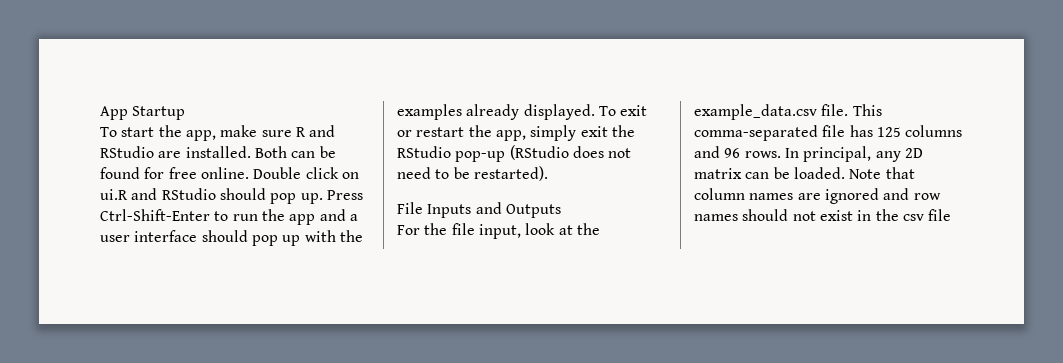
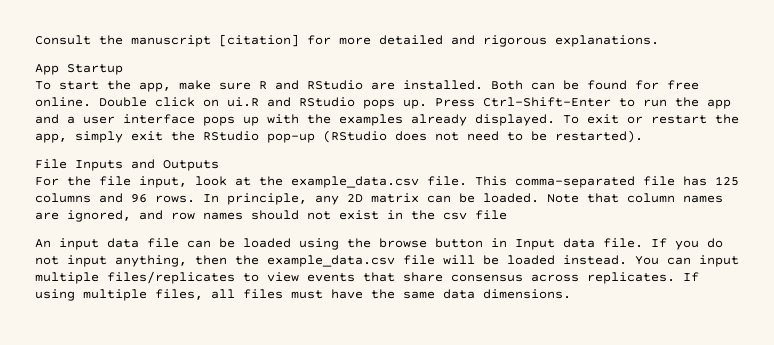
(100, 113) none -> [35,34,659,47] Consult the manuscript [citation] for more detailed and rigorous explanations. //
[219,188,297,204] should pop -> [363,99,395,109] pops
[201,230,278,246] should pop -> [203,116,235,126] pops
[803,146,872,162] principal, -> [227,193,307,205] principle,
[824,188,879,204] ignored -> [67,210,131,222] ignored,
(952, 215) none -> [35,238,723,250] [35,255,739,267] [35,271,699,284] [35,289,571,301] // An input data file can be loaded using the browse button in Input data file. If you do not input anything, then the example_data.csv file will be loaded instead. You can input multiple files/replicates to view events that share consensus across replicates. If using multiple files, all files must have the same data dimensions.

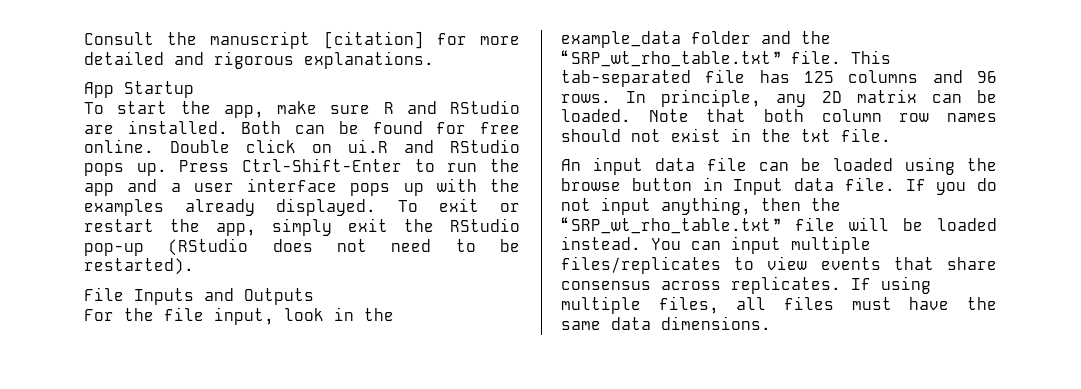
[235,176,419,188] at the example_data.csv -> [334,307,394,321] [561,31,831,48] [561,50,781,67] in the example_data folder and the “SRP_wt_rho_table.txt”
[515,176,635,188] comma-separated -> [561,70,691,87] tab-separated
[627,193,723,203] [35,210,163,222] column names are ignored, and -> [764,109,882,122] both column
[443,210,507,220] csv file -> [801,128,891,142] txt file.
[267,255,395,267] example_data.csv -> [561,217,781,234] “SRP_wt_rho_table.txt”

